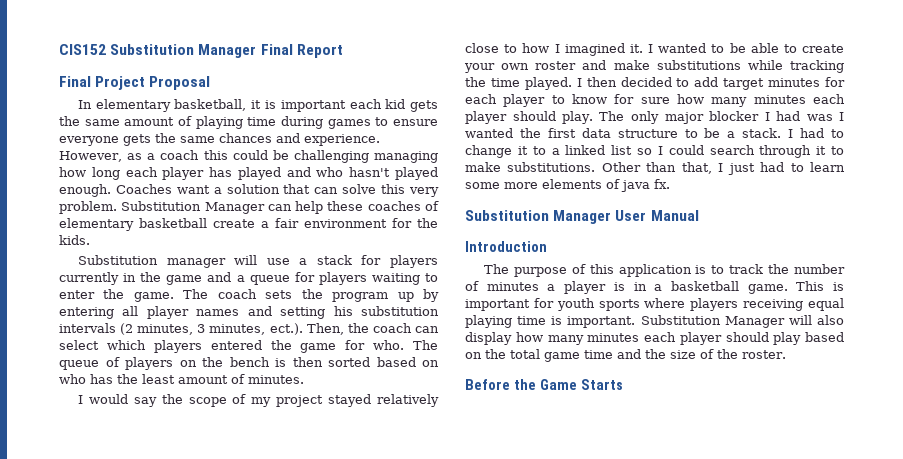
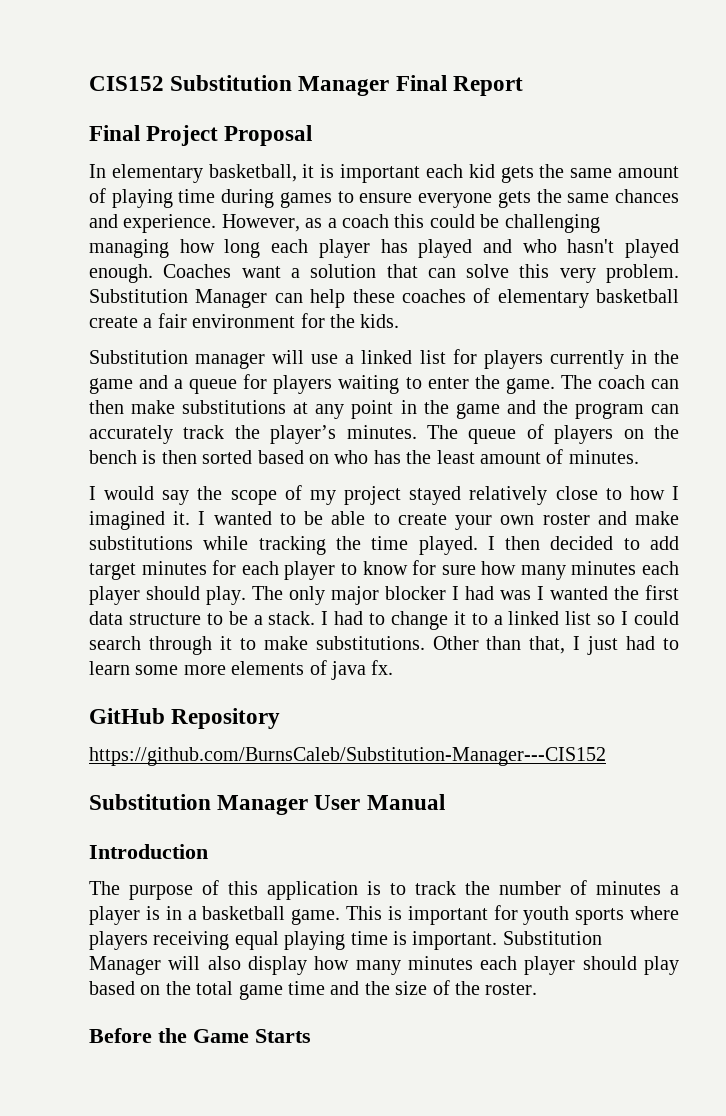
[316,255,352,265] stack -> [361,350,446,364] linked list
[265,289,440,302] [59,306,439,319] [59,323,439,335] [59,340,405,353] sets the program up by entering all player names and setting his substitution intervals (2 minutes, 3 minutes, ect.). Then, the coach can select which players entered the game for who. -> [651,379,680,389] [89,400,679,419] [89,425,417,444] can then make substitutions at any point in the game and the program can accurately track the player’s minutes.
(670, 184) none -> [89,708,281,729] [89,747,606,766] // GitHub Repository // https://github.com/BurnsCaleb/Substitution-Manager---CIS152

